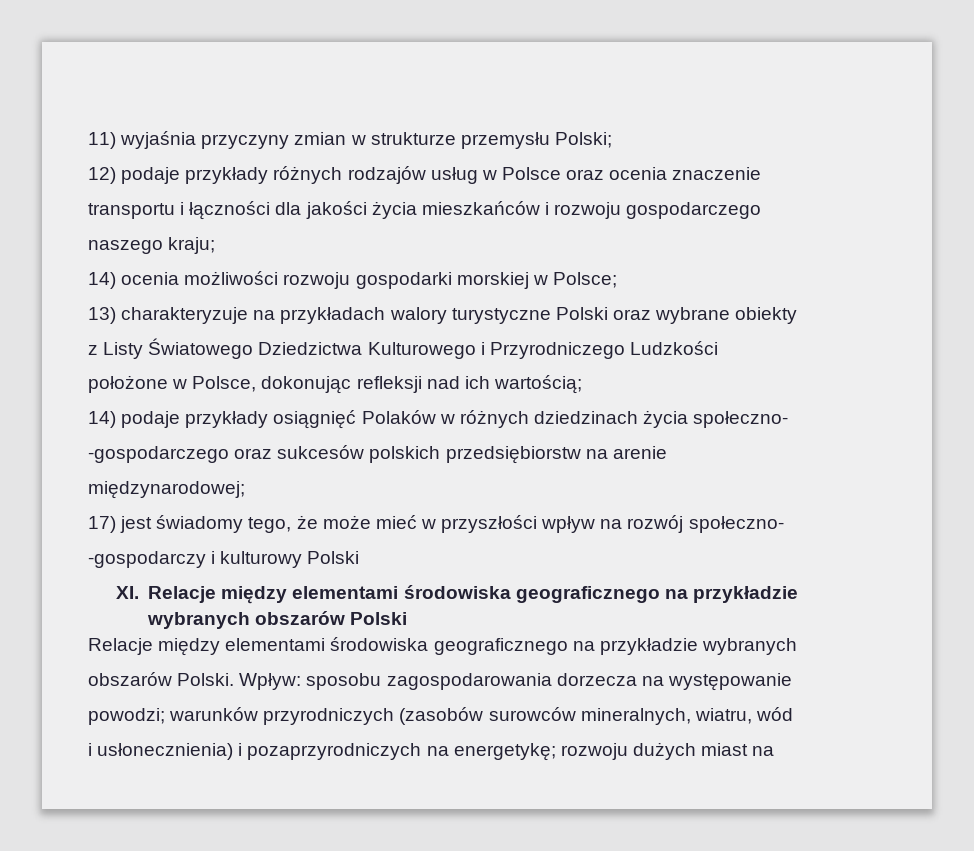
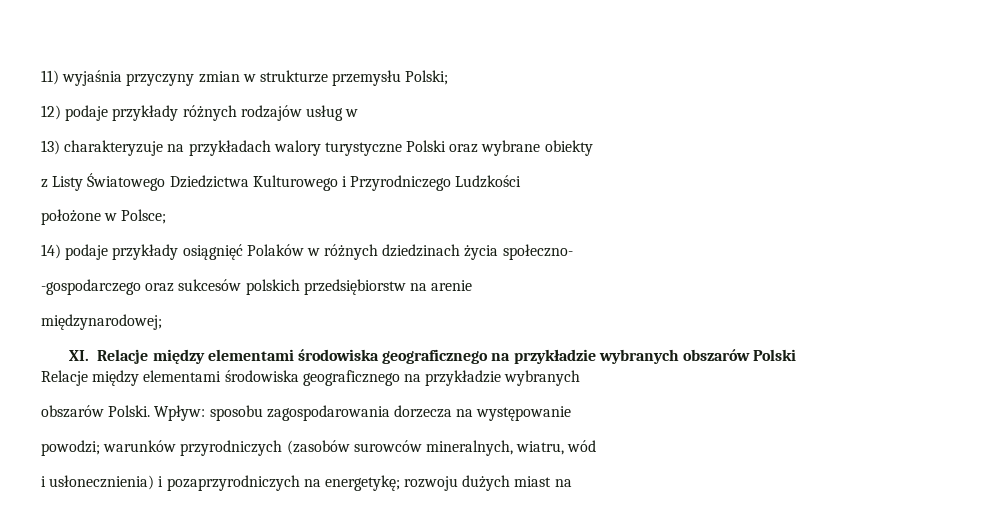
[501,167,762,180] [88,201,762,220] [88,237,216,254] [88,271,617,289] Polsce oraz ocenia znaczenie // transportu i łączności dla jakości życia mieszkańców i rozwoju gospodarczego // naszego kraju; // 14) ocenia możliwości rozwoju gospodarki morskiej w Polsce; -> (359, 113) none
[192,375,582,394] Polsce, dokonując refleksji nad ich wartością; -> [121,209,167,224] Polsce;
[88,515,784,533] [88,551,360,568] // 17) jest świadomy tego, że może mieć w przyszłości wpływ na rozwój społeczno- // -gospodarczy i kulturowy Polski -> (162, 322) none

